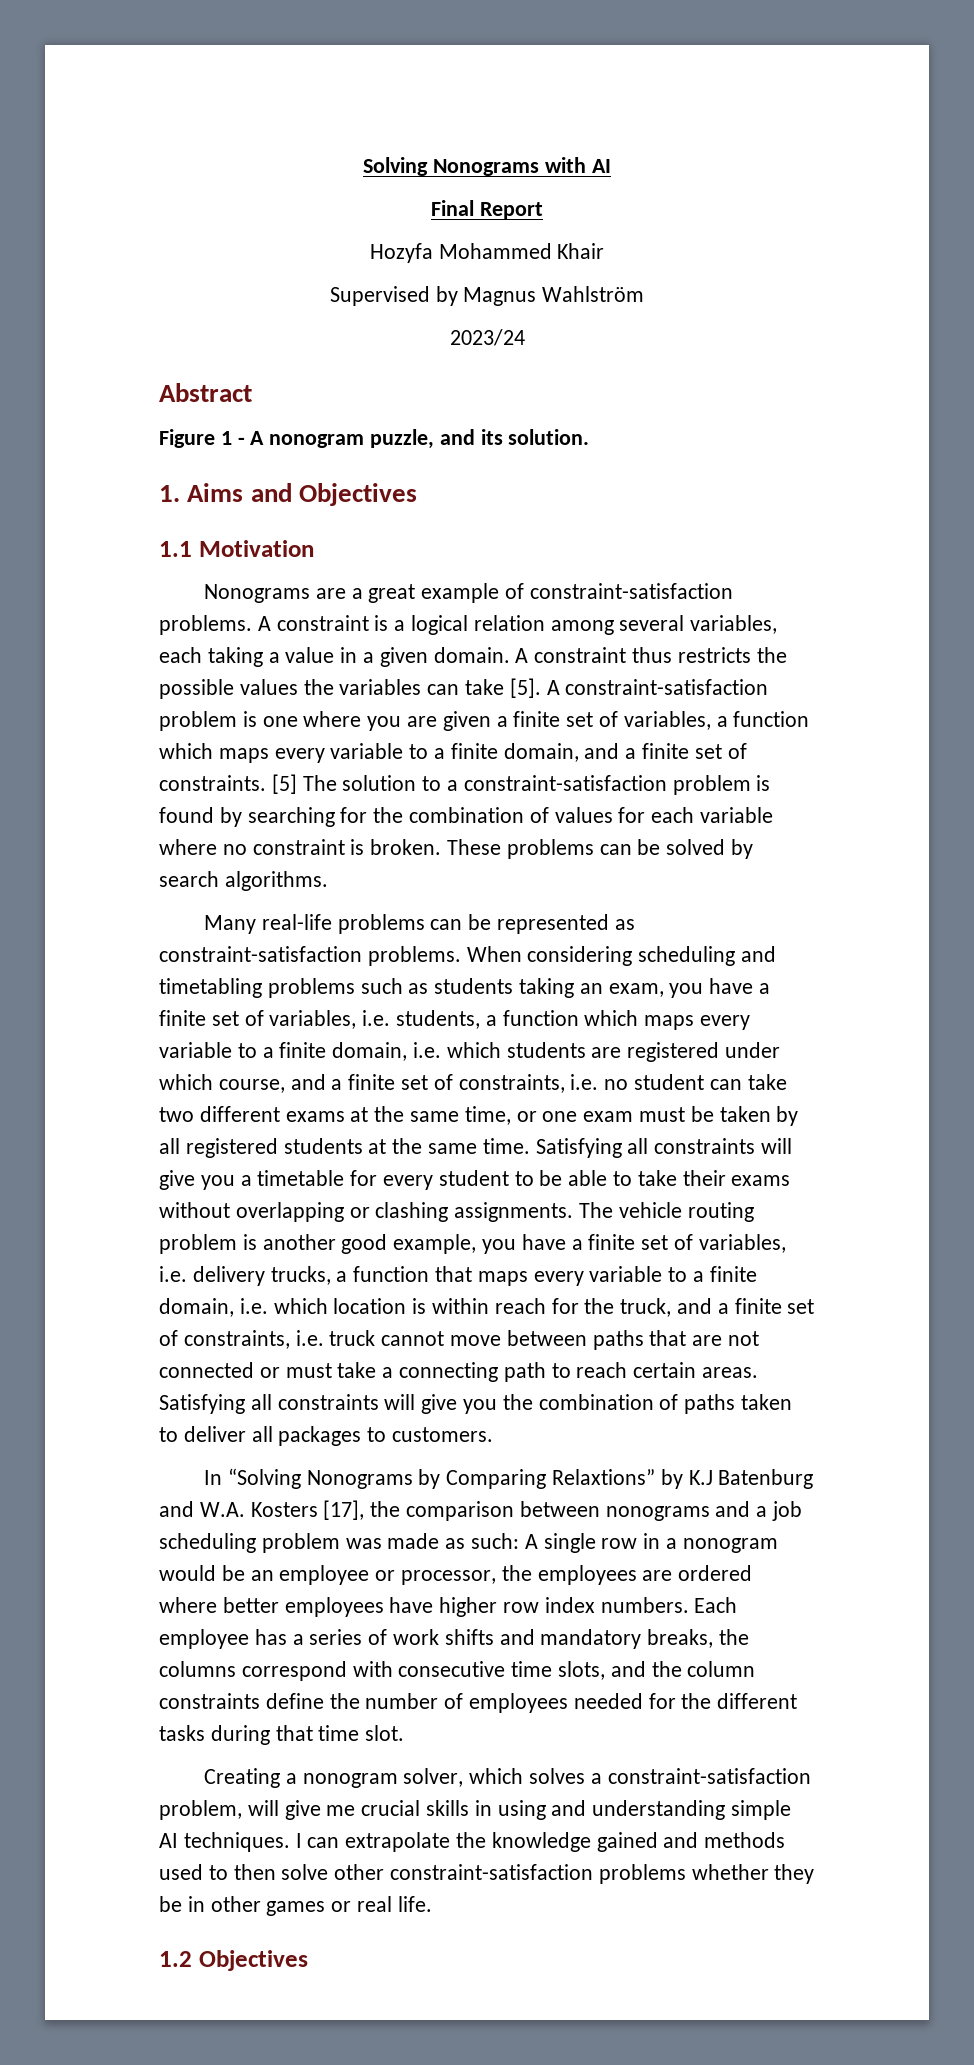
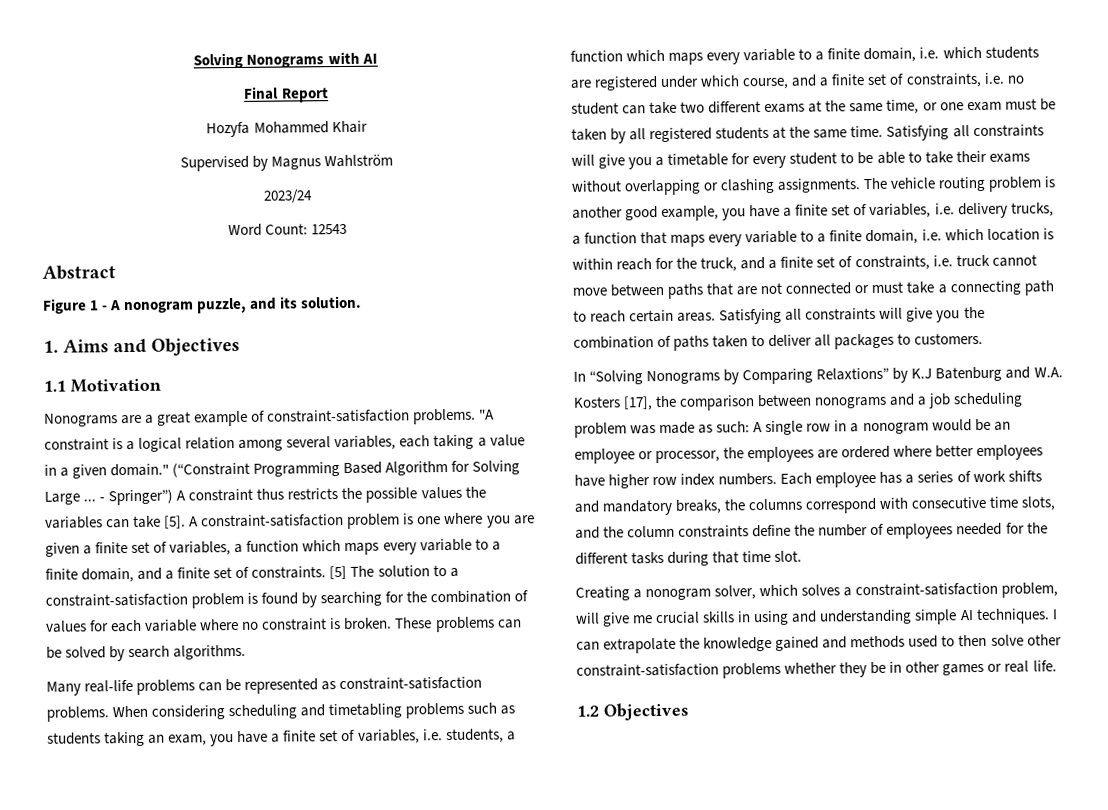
(525, 337) none -> [227,223,348,237] // Word Count: 12543
[257,616,271,631] A -> [479,409,496,420] "A
[433,647,510,663] domain. -> [110,460,521,478] [44,489,174,506] domain." (“Constraint Programming Based Algorithm for Solving Large ... - Springer”)

